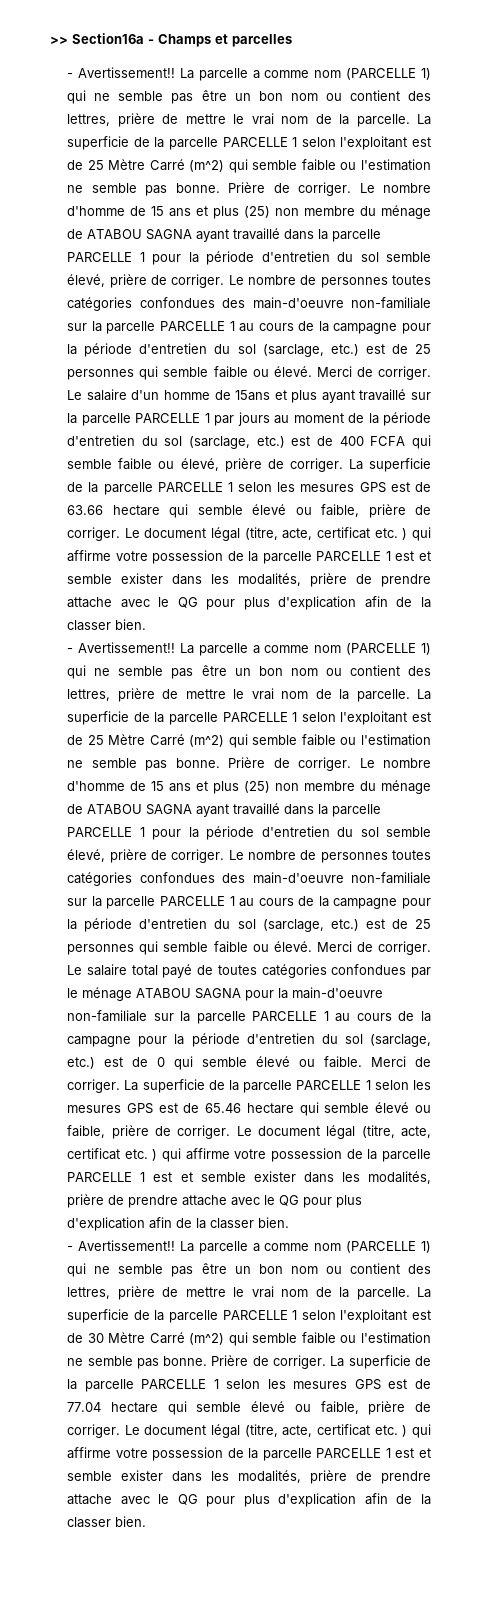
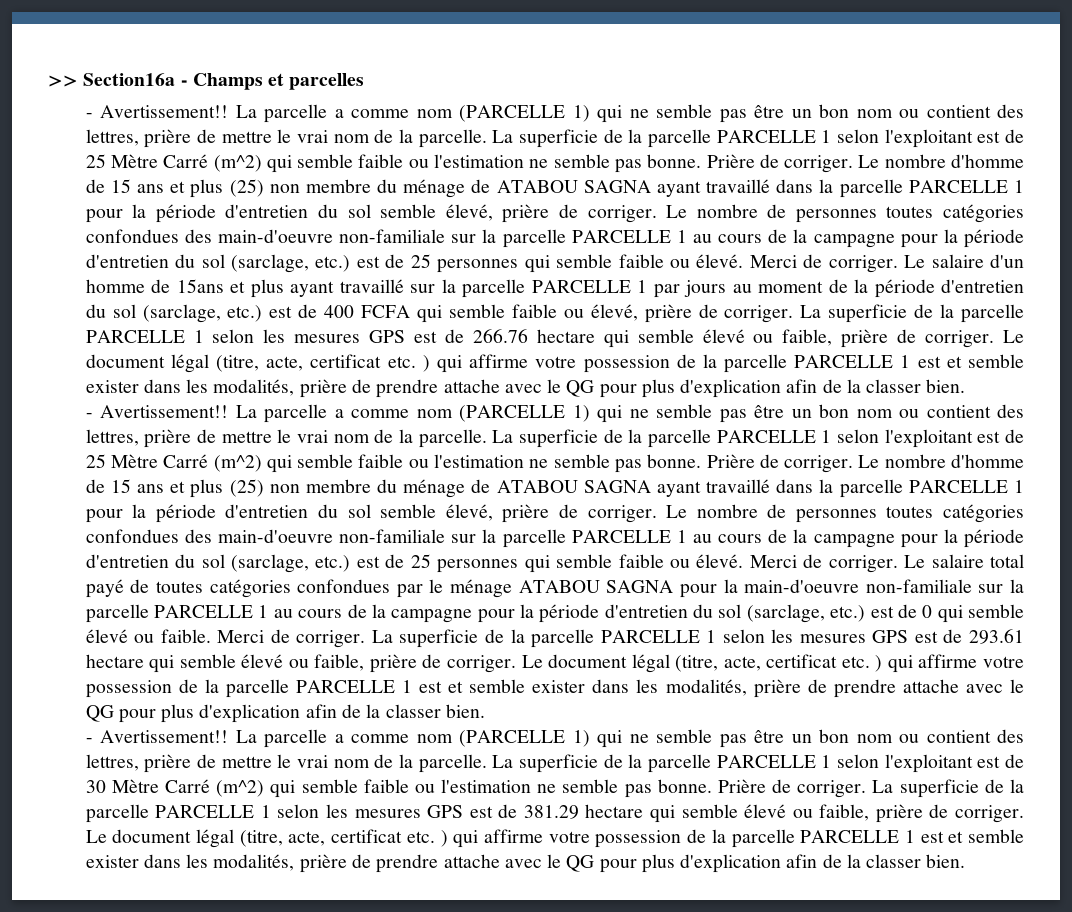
[67,505,104,515] 63.66 -> [472,329,528,343] 266.76
[205,1103,242,1113] 65.46 -> [968,629,1024,644] 293.61
[67,1402,102,1412] 77.04 -> [523,805,579,819] 381.29

